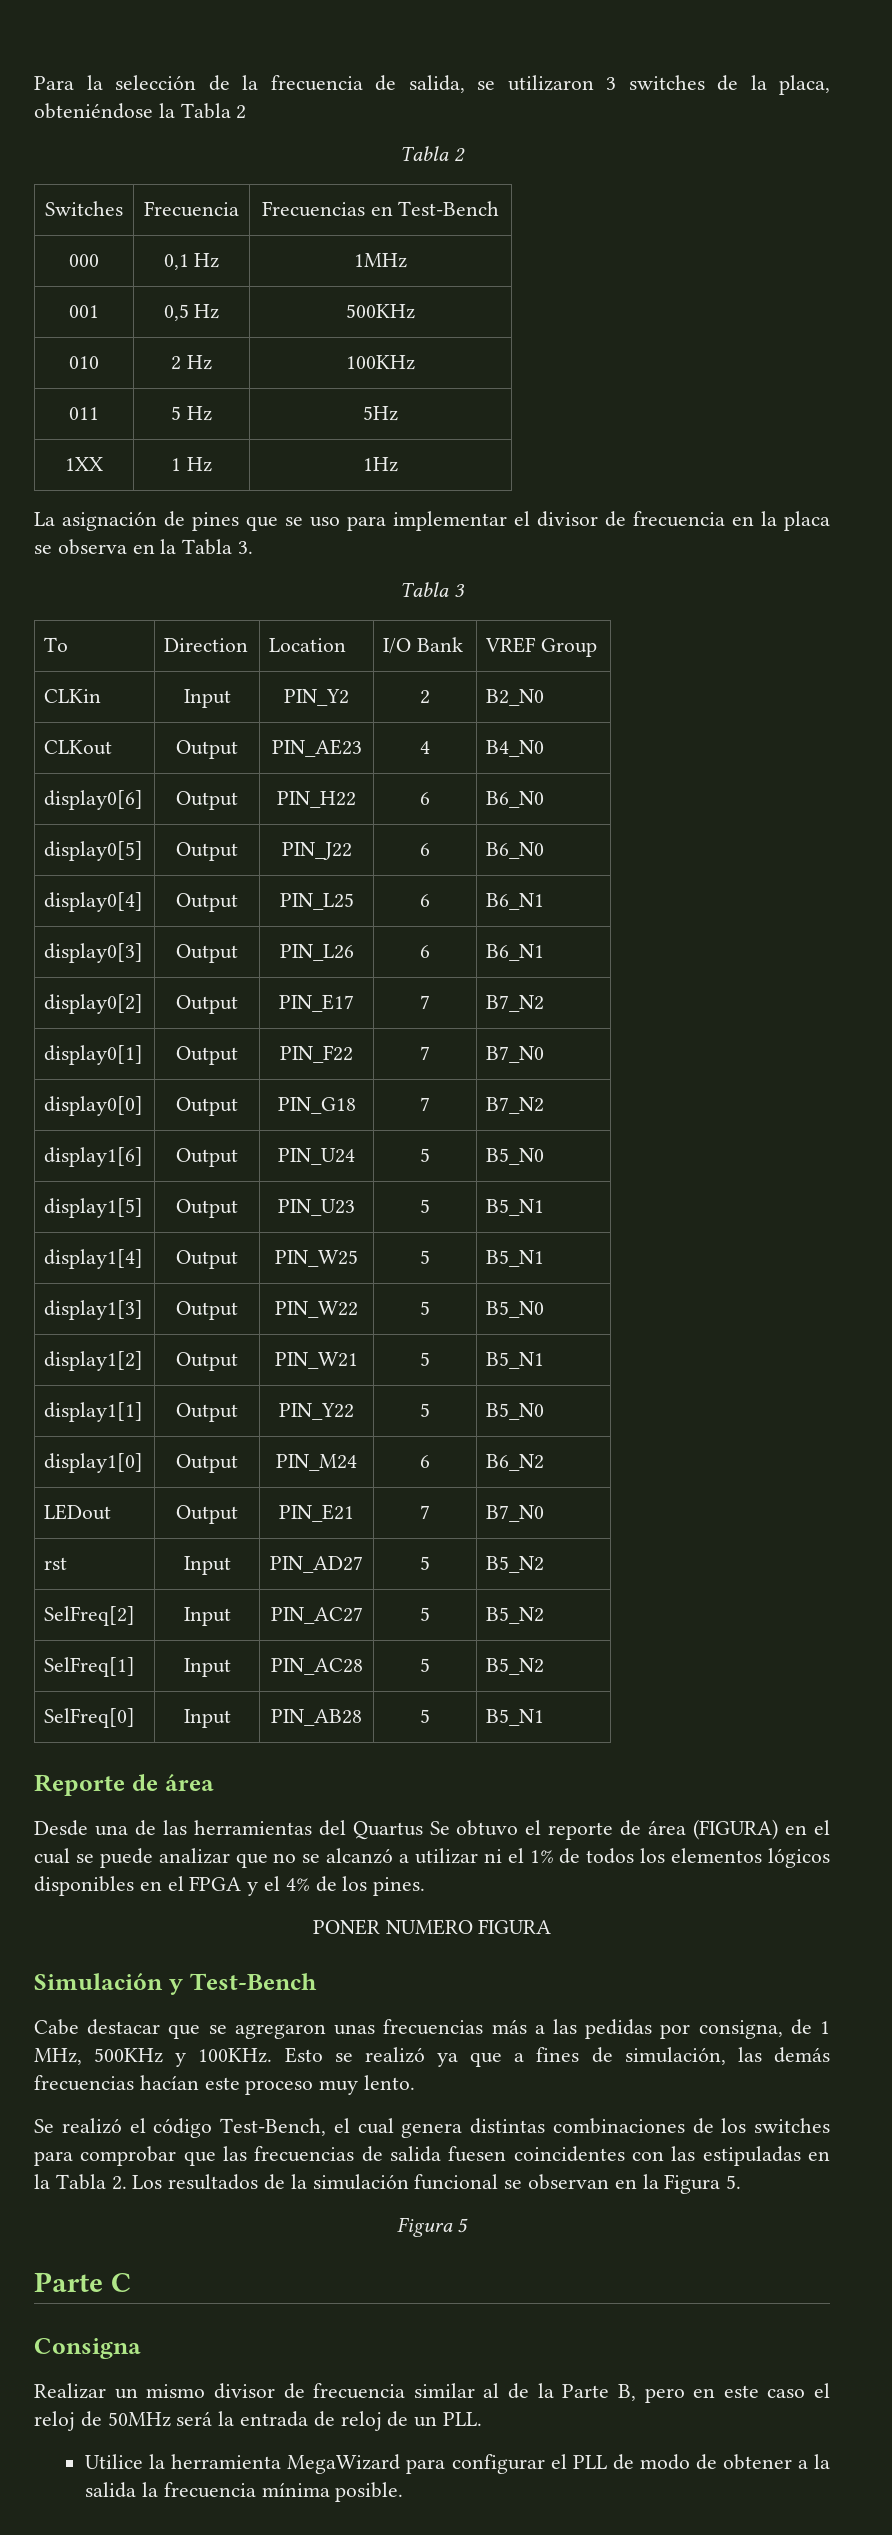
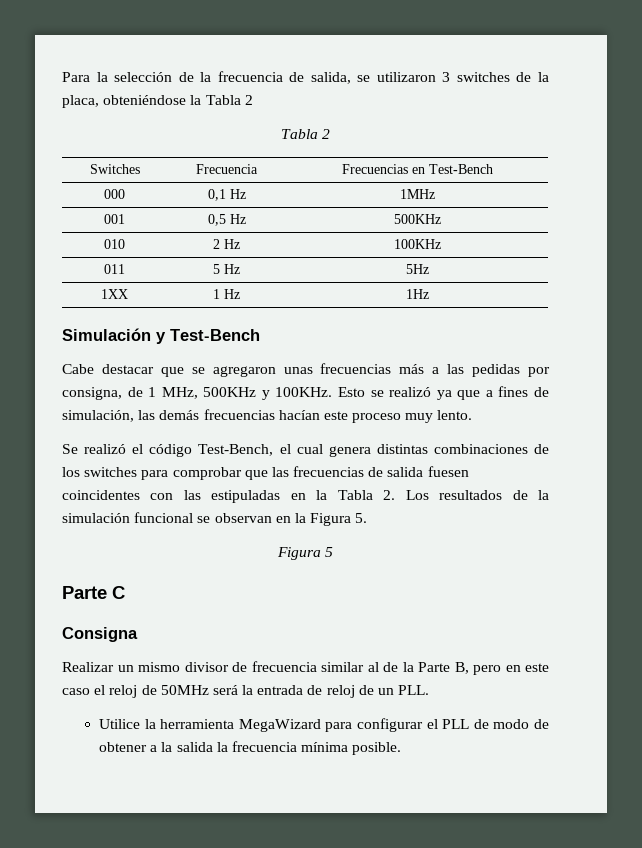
[34,511,830,531] [34,539,254,555] [400,582,465,597] [44,637,69,652] [164,638,249,652] [269,638,347,652] [383,637,463,654] [485,637,597,657] [44,689,102,703] [183,689,231,708] [284,689,349,706] [420,690,430,704] [486,689,545,706] [44,740,113,755] [176,740,238,759] [271,739,362,757] [420,741,430,754] [486,740,545,757] [44,790,144,810] [176,791,238,810] [277,791,356,808] [420,792,430,805] [486,791,545,808] [44,841,144,861] [176,842,238,861] [281,842,352,860] [420,843,430,856] [486,842,545,859] [44,892,144,912] [176,893,238,912] [279,893,354,910] [420,894,430,907] [486,893,545,910] [44,943,144,963] [176,944,238,963] [279,944,354,961] [420,945,430,958] [486,944,545,961] [44,994,144,1014] [176,995,238,1014] [279,994,354,1012] [420,995,430,1009] [486,995,545,1012] [44,1045,144,1065] [176,1046,238,1065] [280,1045,353,1063] [420,1046,430,1060] [486,1046,545,1063] [44,1096,144,1116] [176,1097,238,1116] [277,1097,356,1114] [420,1097,430,1111] [486,1097,545,1114] [44,1147,144,1167] [176,1148,238,1167] [278,1148,355,1165] [420,1148,430,1162] [486,1148,545,1165] [44,1198,144,1218] [176,1199,238,1218] [278,1199,355,1216] [420,1199,430,1213] [486,1199,545,1216] [44,1249,144,1269] [176,1250,238,1269] [275,1250,358,1267] [420,1250,430,1264] [486,1250,545,1267] [44,1300,144,1320] [176,1301,238,1320] [275,1301,358,1318] [420,1301,430,1315] [486,1301,545,1318] [44,1351,144,1371] [176,1352,238,1371] [275,1352,358,1369] [420,1352,430,1366] [486,1352,545,1369] [44,1402,144,1422] [176,1403,238,1422] [279,1403,354,1420] [420,1403,430,1417] [486,1403,545,1420] [44,1453,144,1473] [176,1454,238,1473] [276,1454,357,1471] [420,1455,430,1468] [486,1454,545,1471] [44,1504,112,1520] [176,1505,238,1524] [279,1504,354,1522] [420,1505,430,1519] [486,1505,545,1522] [44,1557,68,1570] [183,1556,231,1575] [270,1556,363,1573] [420,1556,430,1570] [486,1556,545,1573] [44,1606,136,1626] [183,1607,231,1626] [270,1607,363,1624] [420,1607,430,1621] [486,1607,545,1624] [44,1657,136,1677] [183,1658,231,1677] [270,1658,363,1675] [420,1658,430,1672] [486,1658,545,1675] [44,1708,136,1728] [183,1709,231,1728] [271,1709,362,1726] [420,1709,430,1723] [486,1709,545,1726] [34,1774,214,1796] [34,1819,830,1840] [34,1848,830,1868] [34,1876,426,1896] [312,1919,552,1935] // La asignación de pines que se uso para implementar el divisor de frecuencia en la placa se observa en la Tabla 3. // Tabla 3 // To | Direction | Location | I/O Bank | VREF Group // CLKin | Input | PIN_Y2 | 2 | B2_N0 // CLKout | Output | PIN_AE23 | 4 | B4_N0 // display0[6] | Output | PIN_H22 | 6 | B6_N0 // display0[5] | Output | PIN_J22 | 6 | B6_N0 // display0[4] | Output | PIN_L25 | 6 | B6_N1 // display0[3] | Output | PIN_L26 | 6 | B6_N1 // display0[2] | Output | PIN_E17 | 7 | B7_N2 // display0[1] | Output | PIN_F22 | 7 | B7_N0 // display0[0] | Output | PIN_G18 | 7 | B7_N2 // display1[6] | Output | PIN_U24 | 5 | B5_N0 // display1[5] | Output | PIN_U23 | 5 | B5_N1 // display1[4] | Output | PIN_W25 | 5 | B5_N1 // display1[3] | Output | PIN_W22 | 5 | B5_N0 // display1[2] | Output | PIN_W21 | 5 | B5_N1 // display1[1] | Output | PIN_Y22 | 5 | B5_N0 // display1[0] | Output | PIN_M24 | 6 | B6_N2 // LEDout | Output | PIN_E21 | 7 | B7_N0 // rst | Input | PIN_AD27 | 5 | B5_N2 // SelFreq[2] | Input | PIN_AC27 | 5 | B5_N2 // SelFreq[1] | Input | PIN_AC28 | 5 | B5_N2 // SelFreq[0] | Input | PIN_AB28 | 5 | B5_N1 // Reporte de área // Desde una de las herramientas del Quartus Se obtuvo el reporte de área (FIGURA) en el cual se puede analizar que no se alcanzó a utilizar ni el 1% de todos los elementos lógicos disponibles en el FPGA y el 4% de los pines. // PONER NUMERO FIGURA -> (429, 294) none

